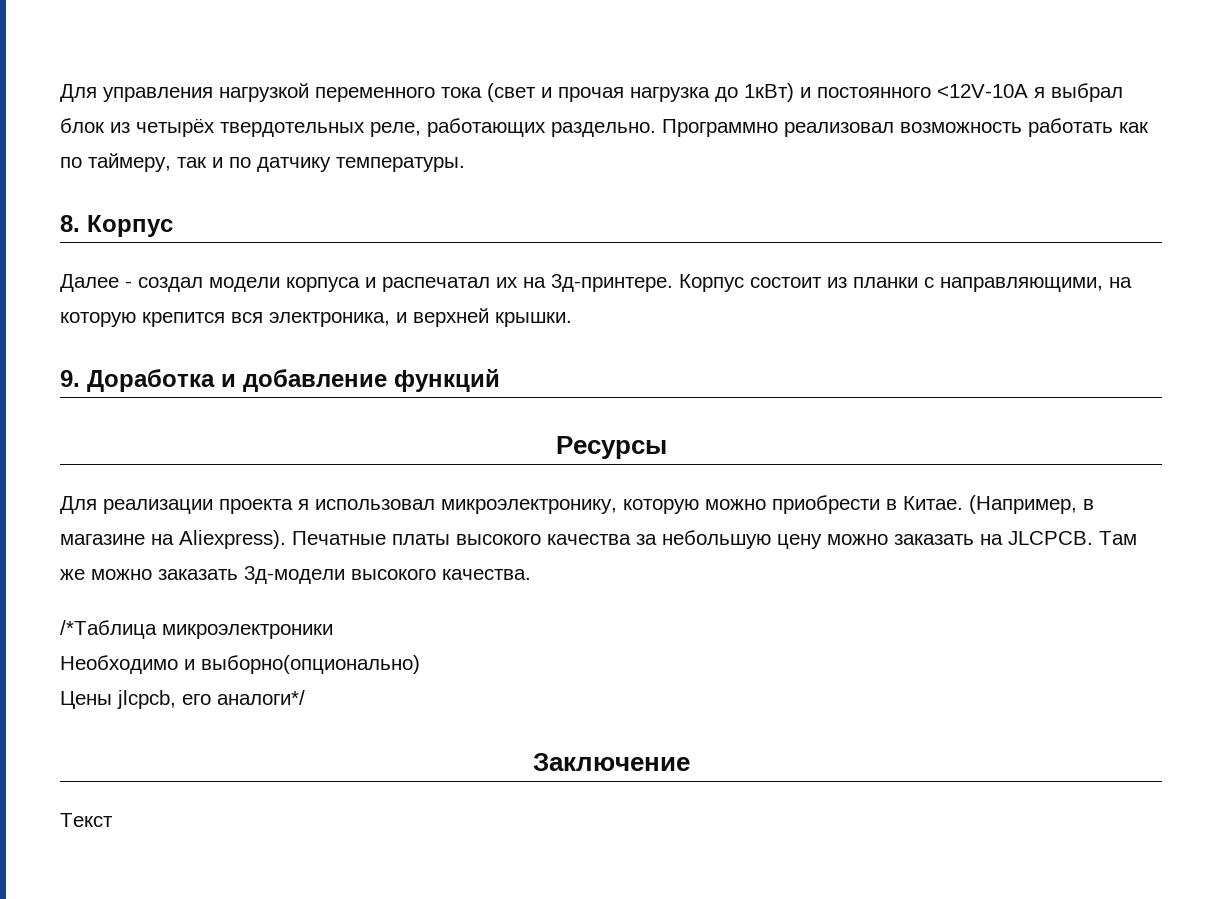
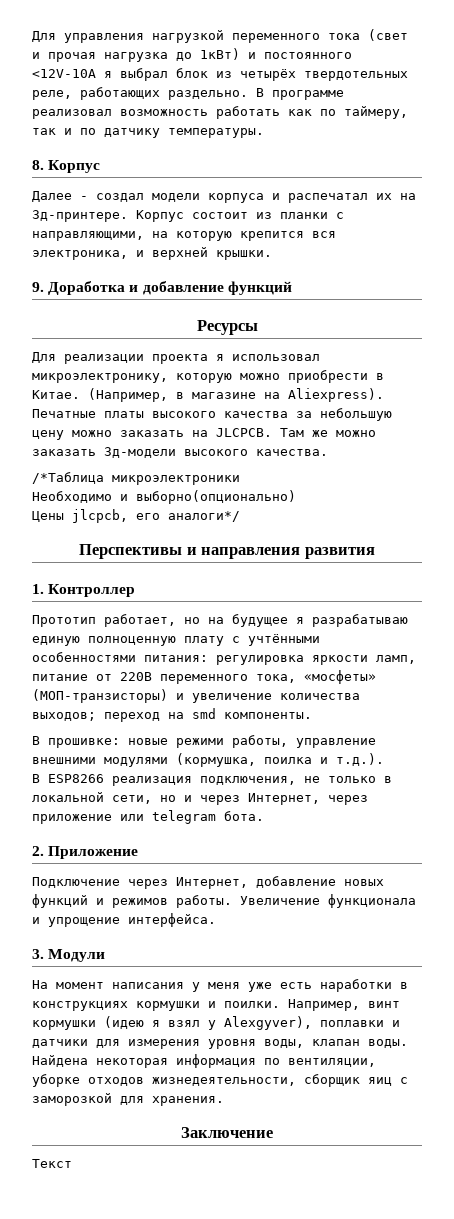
[662,119,778,137] Программно -> [256,88,344,100] В программе
(305, 697) none -> [79,544,375,559] [32,584,136,597] [32,614,408,627] [32,634,320,646] [32,652,416,665] [32,670,376,684] [32,689,360,703] [32,708,312,722] [32,735,376,748] [32,753,384,767] [32,774,392,786] [32,792,368,805] [32,810,264,824] [32,846,139,859] [32,876,384,889] [32,894,416,908] [32,913,216,927] [32,949,106,962] [32,979,408,992] [32,999,400,1011] [32,1016,400,1030] [32,1039,408,1049] [32,1054,376,1068] [32,1074,408,1087] [32,1093,224,1106] // Перспективы и направления развития // 1. Контроллер // Прототип работает, но на будущее я разрабатываю единую полноценную плату с учтёнными особенностями питания: регулировка яркости ламп, питание от 220В переменного тока, «мосфеты» (МОП-транзисторы) и увеличение количества выходов; переход на smd компоненты. // В прошивке: новые режими работы, управление внешними модулями (кормушка, поилка и т.д.). // В ESP8266 реализация подключения, не только в локальной сети, но и через Интернет, через приложение или telegram бота. // 2. Приложение // Подключение через Интернет, добавление новых функций и режимов работы. Увеличение функционала и упрощение интерфейса. // 3. Модули // На момент написания у меня уже есть наработки в конструкциях кормушки и поилки. Например, винт кормушки (идею я взял у Alexgyver), поплавки и датчики для измерения уровня воды, клапан воды. Найдена некоторая информация по вентиляции, уборке отходов жизнедеятельности, сборщик яиц с заморозкой для хранения.

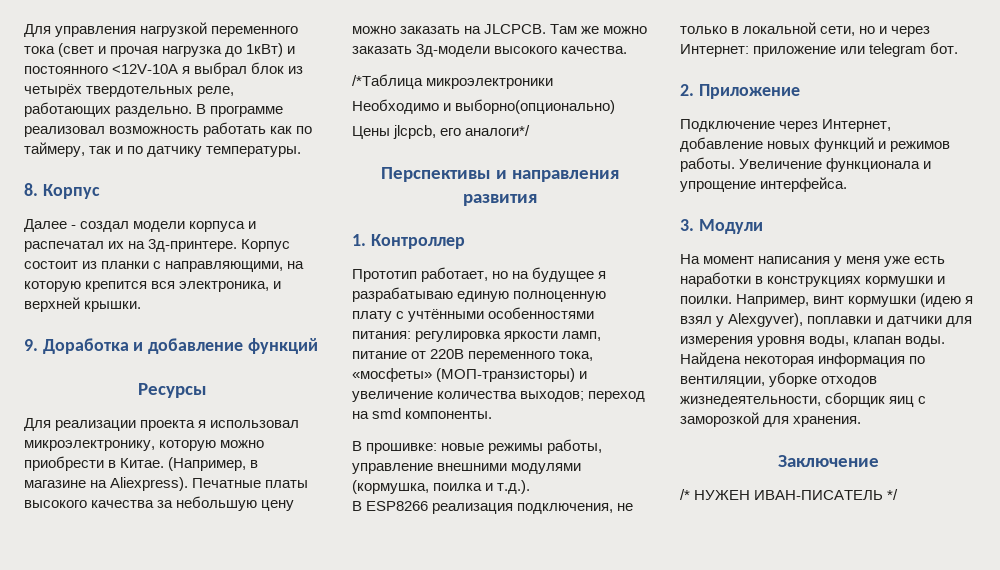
[176,738,224,748] режими -> [488,443,544,454] режимы
[248,793,368,805] Интернет, через -> [680,44,749,57] Интернет:
[224,811,264,821] бота. -> [930,42,959,54] бот.
[32,1159,72,1168] Текст -> [680,489,899,500] /* НУЖЕН ИВАН-ПИСАТЕЛЬ */

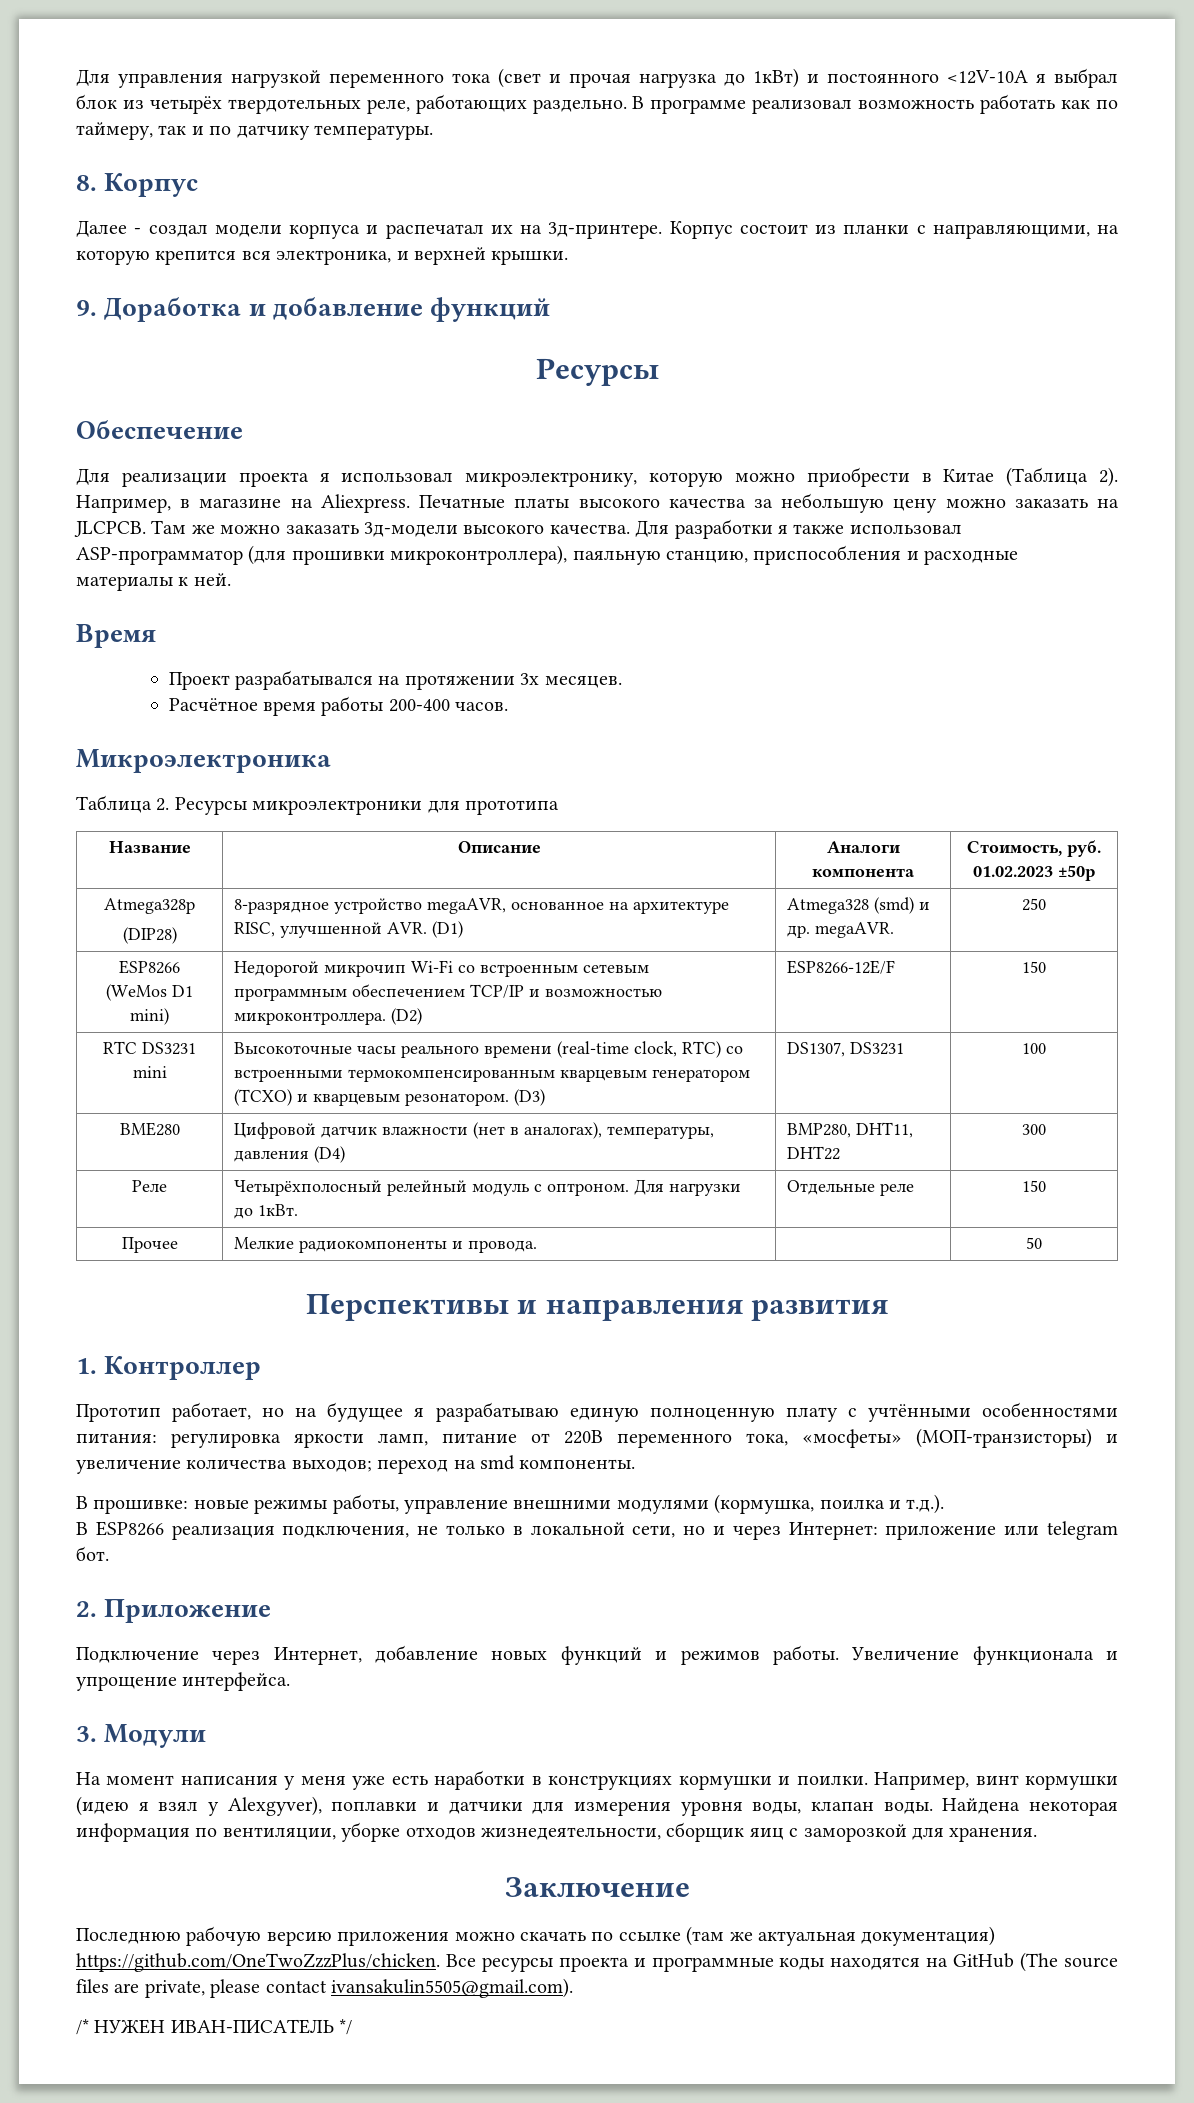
(207, 390) none -> [76,420,243,439] // Обеспечение
[120,457,247,471] Китае. (Например, -> [943,467,1118,487] [76,495,171,513] Китае (Таблица 2). Например,
[110,477,189,491] Aliexpress). -> [320,494,410,513] Aliexpress.
[352,74,554,89] [352,99,616,114] [352,125,531,139] // /*Таблица микроэлектроники // Необходимо и выборно(опционально) // Цены jlcpcb, его аналоги*/ -> [635,519,962,539] [76,545,1019,565] [76,573,231,591] [76,624,156,648] [168,670,622,690] [168,696,509,716] [76,749,331,773] [76,795,559,815] [108,841,191,853] [457,841,541,853] [826,841,901,853] [812,868,915,877] [967,840,1101,857] [973,865,1095,881] [104,898,195,914] [122,927,177,944] [233,898,729,914] [233,921,463,938] [786,897,930,914] [786,922,894,938] [1022,898,1046,911] [119,960,180,974] [106,984,193,1001] [130,1008,169,1025] [233,960,649,977] [233,984,662,1001] [233,1008,422,1025] [786,960,895,974] [1022,961,1046,973] [103,1041,196,1055] [132,1066,167,1078] [233,1041,743,1058] [233,1069,750,1082] [233,1089,545,1106] [786,1042,904,1057] [1022,1043,1046,1054] [119,1122,180,1136] [233,1122,714,1139] [233,1146,345,1163] [786,1122,913,1138] [786,1146,840,1160] [1022,1124,1046,1135] [132,1180,167,1192] [233,1179,741,1196] [233,1204,298,1219] [786,1180,914,1196] [1022,1180,1046,1192] [121,1237,178,1253] [233,1237,537,1253] [1026,1237,1042,1249] Для разработки я также использовал ASP-программатор (для прошивки микроконтроллера), паяльную станцию, приспособления и расходные материалы к ней. // Время // Проект разрабатывался на протяжении 3х месяцев. // Расчётное время работы 200-400 часов. // Микроэлектроника // Таблица 2. Ресурсы микроэлектроники для прототипа // Название | Описание | Аналоги компонента | Стоимость, руб. 01.02.2023 ±50р // Atmega328p // (DIP28) | 8-разрядное устройство megaAVR, основанное на архитектуре RISC, улучшенной AVR. (D1) | Atmega328 (smd) и др. megaAVR. | 250 // ESP8266 (WeMos D1 mini) | Недорогой микрочип Wi-Fi со встроенным сетевым программным обеспечением TCP/IP и возможностью микроконтроллера. (D2) | ESP8266-12E/F | 150 // RTC DS3231 mini | Высокоточные часы реального времени (real-time clock, RTC) со встроенными термокомпенсированным кварцевым генератором (TCXO) и кварцевым резонатором. (D3) | DS1307, DS3231 | 100 // BME280 | Цифровой датчик влажности (нет в аналогах), температуры, давления (D4) | BMP280, DHT11, DHT22 | 300 // Реле | Четырёхполосный релейный модуль с оптроном. Для нагрузки до 1кВт. | Отдельные реле | 150 // Прочее | Мелкие радиокомпоненты и провода. | | 50
(879, 461) none -> [76,1926,996,1946] [76,1952,1118,1972] [76,1978,573,1998] // Последнюю рабочую версию приложения можно скачать по ссылке (там же актуальная документация) https://github.com/OneTwoZzzPlus/chicken. Все ресурсы проекта и программные коды находятся на GitHub (The source files are private, please contact ivansakulin5505@gmail.com).

